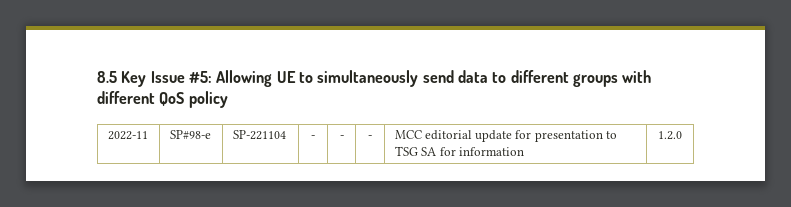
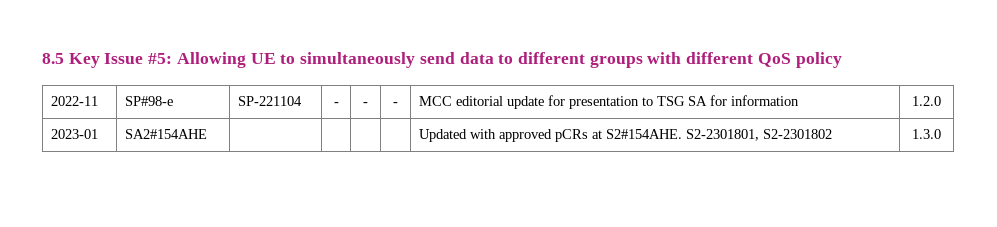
(682, 135) none -> [51,129,99,139] [125,129,208,139] [419,129,833,142] [912,129,941,139] // 2023-01 | SA2#154AHE | | | | | Updated with approved pCRs at S2#154AHE. S2-2301801, S2-2301802 | 1.3.0

